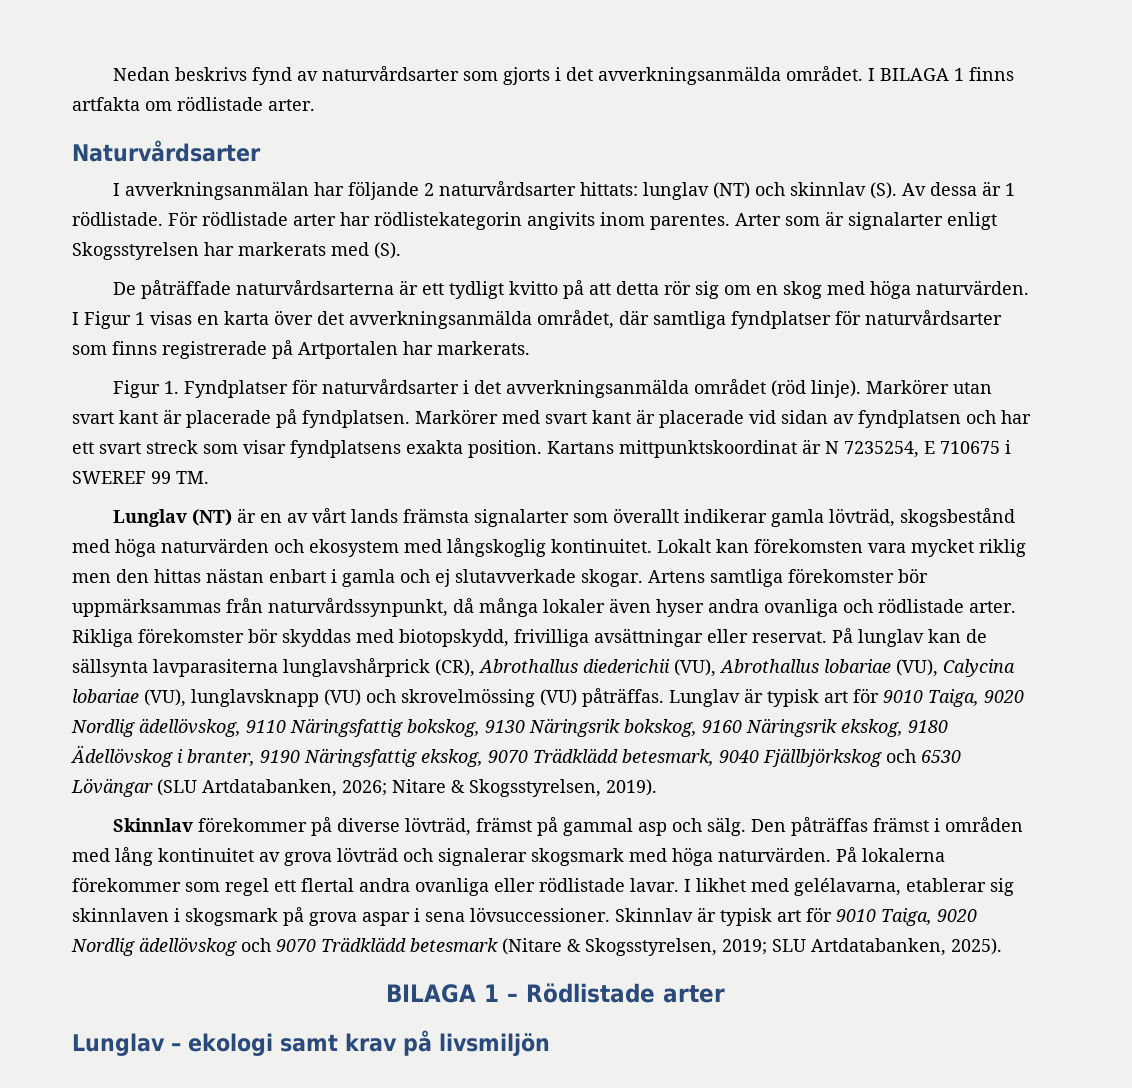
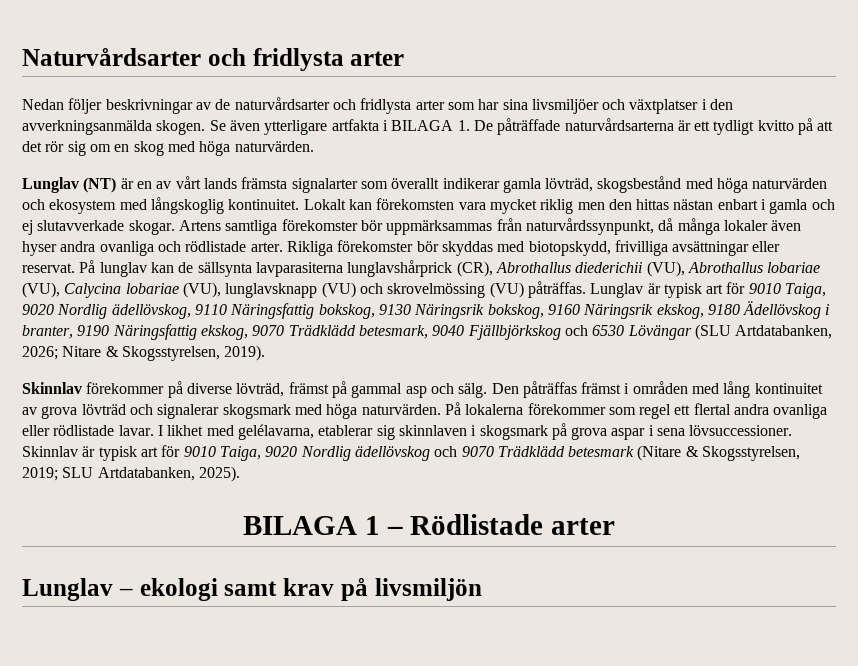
[113,66,1015,85] [72,96,315,111] [72,140,261,162] [113,181,1016,200] [72,211,997,230] [72,242,401,260] Nedan beskrivs fynd av naturvårdsarter som gjorts i det avverkningsanmälda området. I BILAGA 1 finns artfakta om rödlistade arter. // Naturvårdsarter // I avverkningsanmälan har följande 2 naturvårdsarter hittats: lunglav (NT) och skinnlav (S). Av dessa är 1 rödlistade. För rödlistade arter har rödlistekategorin angivits inom parentes. Arter som är signalarter enligt Skogsstyrelsen har markerats med (S). // -> [22,47,405,71] [22,97,734,114] [22,119,470,135] Naturvårdsarter och fridlysta arter // Nedan följer beskrivningar av de naturvårdsarter och fridlysta arter som har sina livsmiljöer och växtplatser i den avverkningsanmälda skogen. Se även ytterligare artfakta i BILAGA 1.
[616,281,660,295] detta -> [22,141,42,152] det
[72,310,1002,329] [72,340,530,359] [113,379,993,398] [72,409,1031,428] [72,439,1011,458] [72,471,209,484] I Figur 1 visas en karta över det avverkningsanmälda området, där samtliga fyndplatser för naturvårdsarter som finns registrerade på Artportalen har markerats. // Figur 1. Fyndplatser för naturvårdsarter i det avverkningsanmälda området (röd linje). Markörer utan svart kant är placerade på fyndplatsen. Markörer med svart kant är placerade vid sidan av fyndplatsen och har ett svart streck som visar fyndplatsens exakta position. Kartans mittpunktskoordinat är N 7235254, E 710675 i SWEREF 99 TM. -> (314, 146) none

